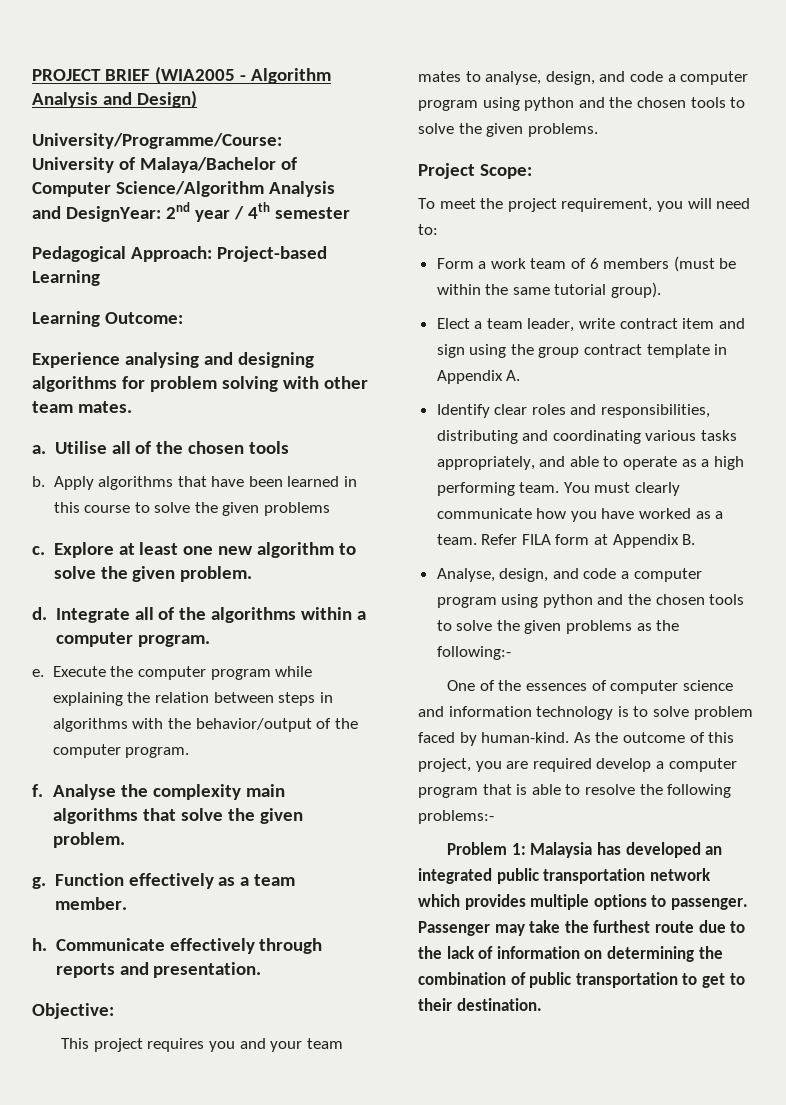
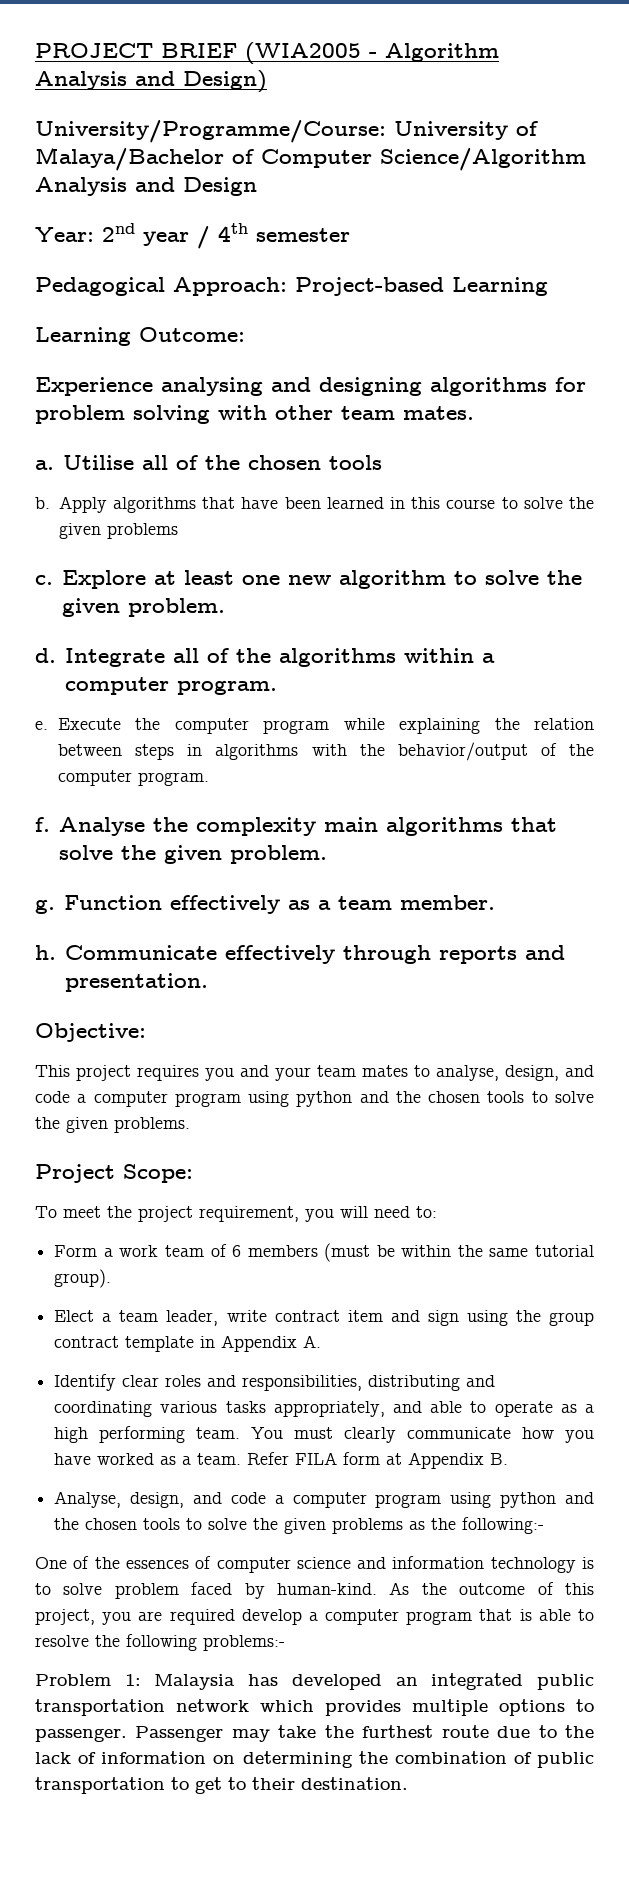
[65,206,161,222] DesignYear: -> [183,177,257,196] [35,227,94,242] Design // Year:

